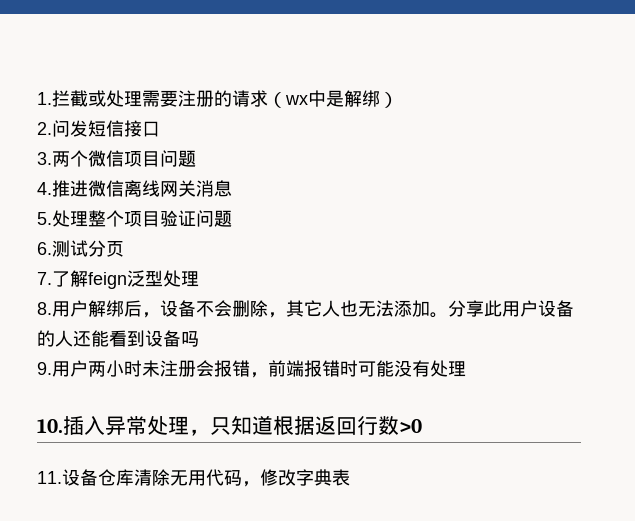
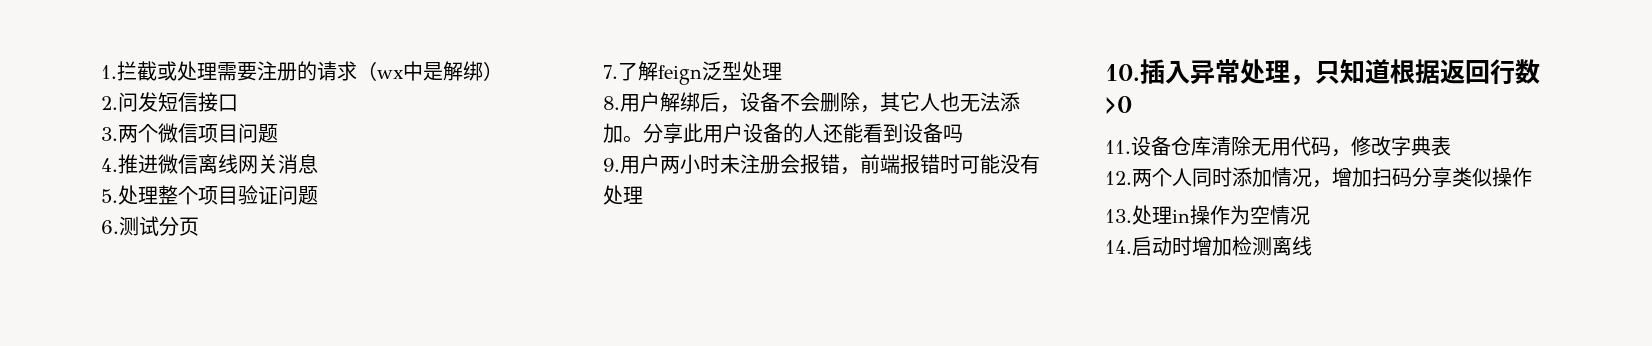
(350, 477) none -> [1105,167,1532,188] [1105,205,1310,225] [1105,236,1312,256] // 12.两个人同时添加情况，增加扫码分享类似操作 // 13.处理in操作为空情况 // 14.启动时增加检测离线

